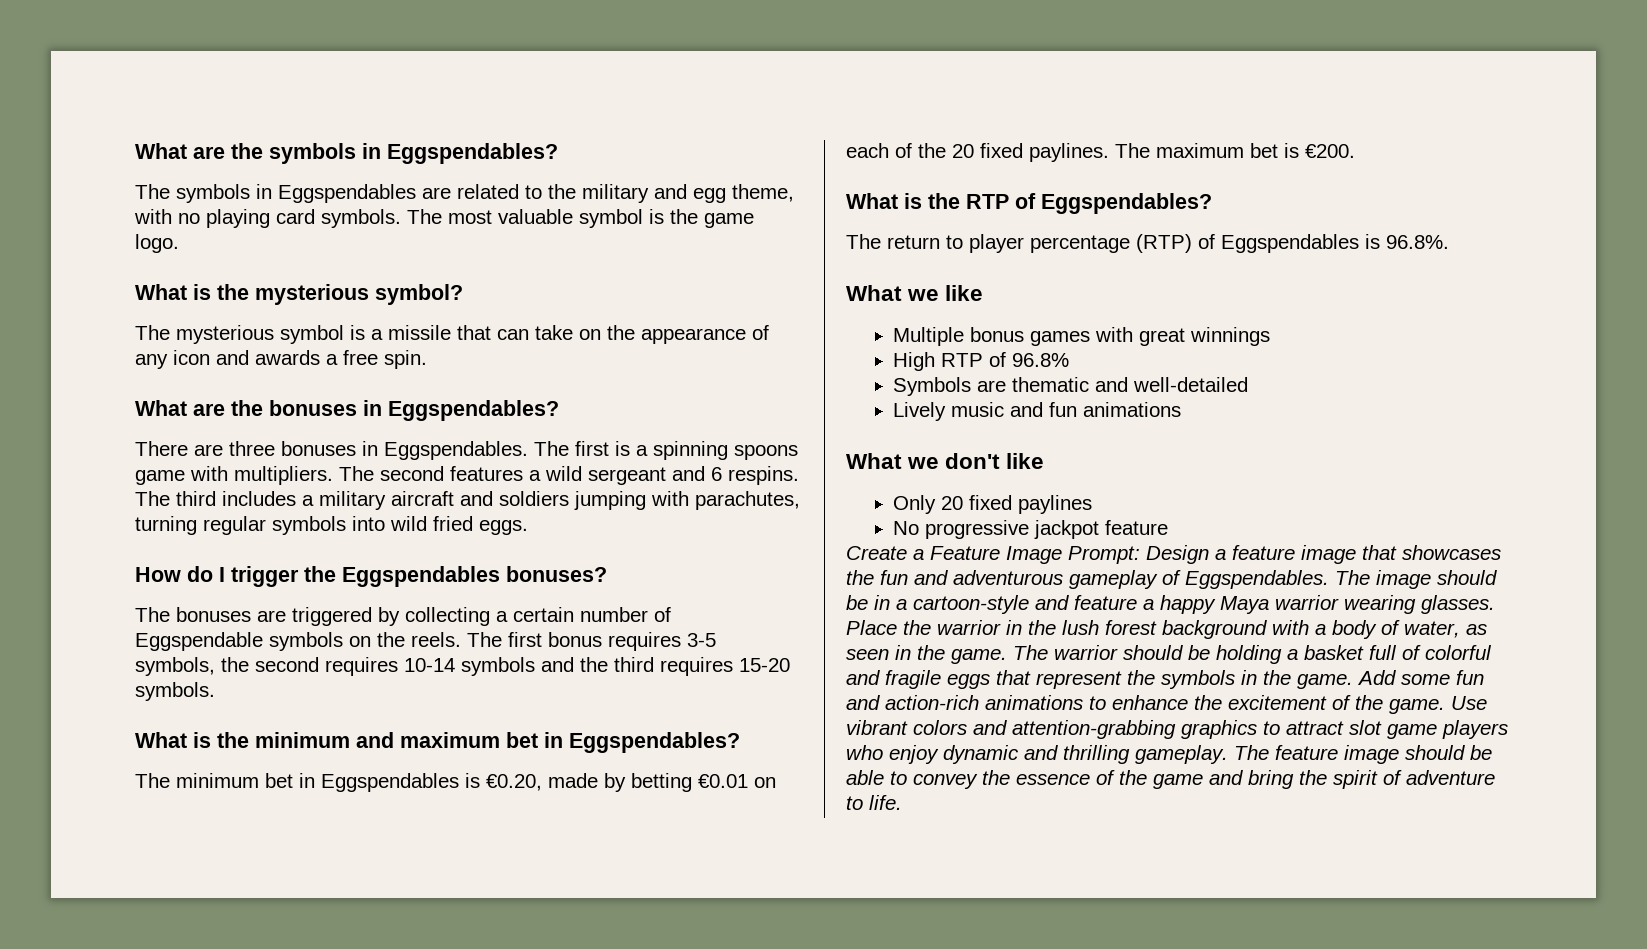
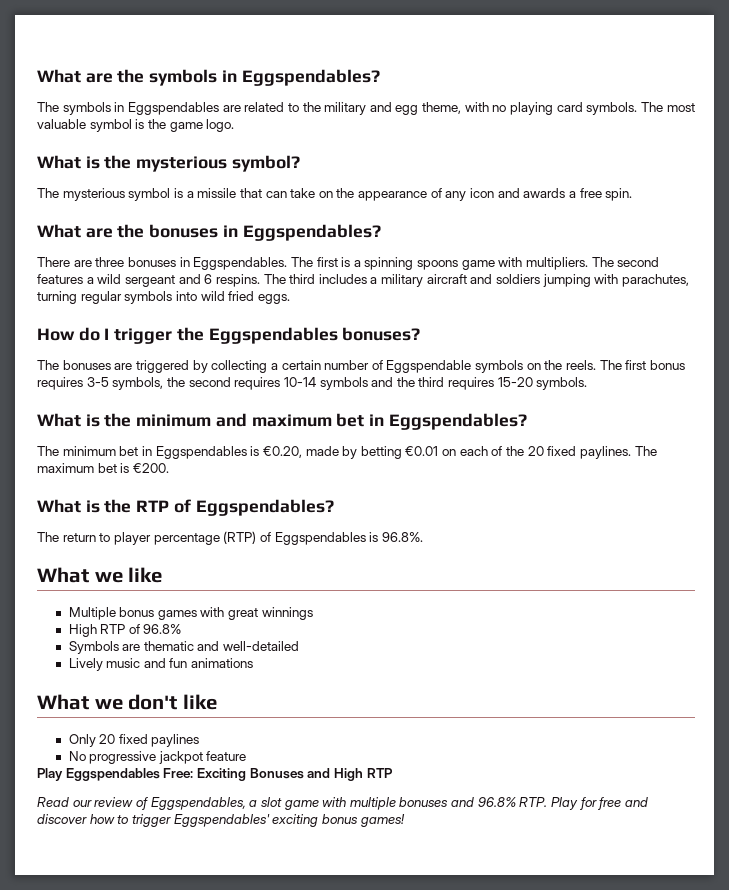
[846,545,1501,564] [846,570,1497,589] [846,595,1495,614] [846,620,1487,639] [846,645,1492,664] [846,670,1484,689] [846,695,1487,714] [846,720,1508,739] [846,745,1492,764] [846,770,1495,789] [846,795,902,810] Create a Feature Image Prompt: Design a feature image that showcases the fun and adventurous gameplay of Eggspendables. The image should be in a cartoon-style and feature a happy Maya warrior wearing glasses. Place the warrior in the lush forest background with a body of water, as seen in the game. The warrior should be holding a basket full of colorful and fragile eggs that represent the symbols in the game. Add some fun and action-rich animations to enhance the excitement of the game. Use vibrant colors and attention-grabbing graphics to attract slot game players who enjoy dynamic and thrilling gameplay. The feature image should be able to convey the essence of the game and bring the spirit of adventure to life. -> [37,768,393,781] [37,797,648,810] [37,814,405,827] Play Eggspendables Free: Exciting Bonuses and High RTP // Read our review of Eggspendables, a slot game with multiple bonuses and 96.8% RTP. Play for free and discover how to trigger Eggspendables' exciting bonus games!

